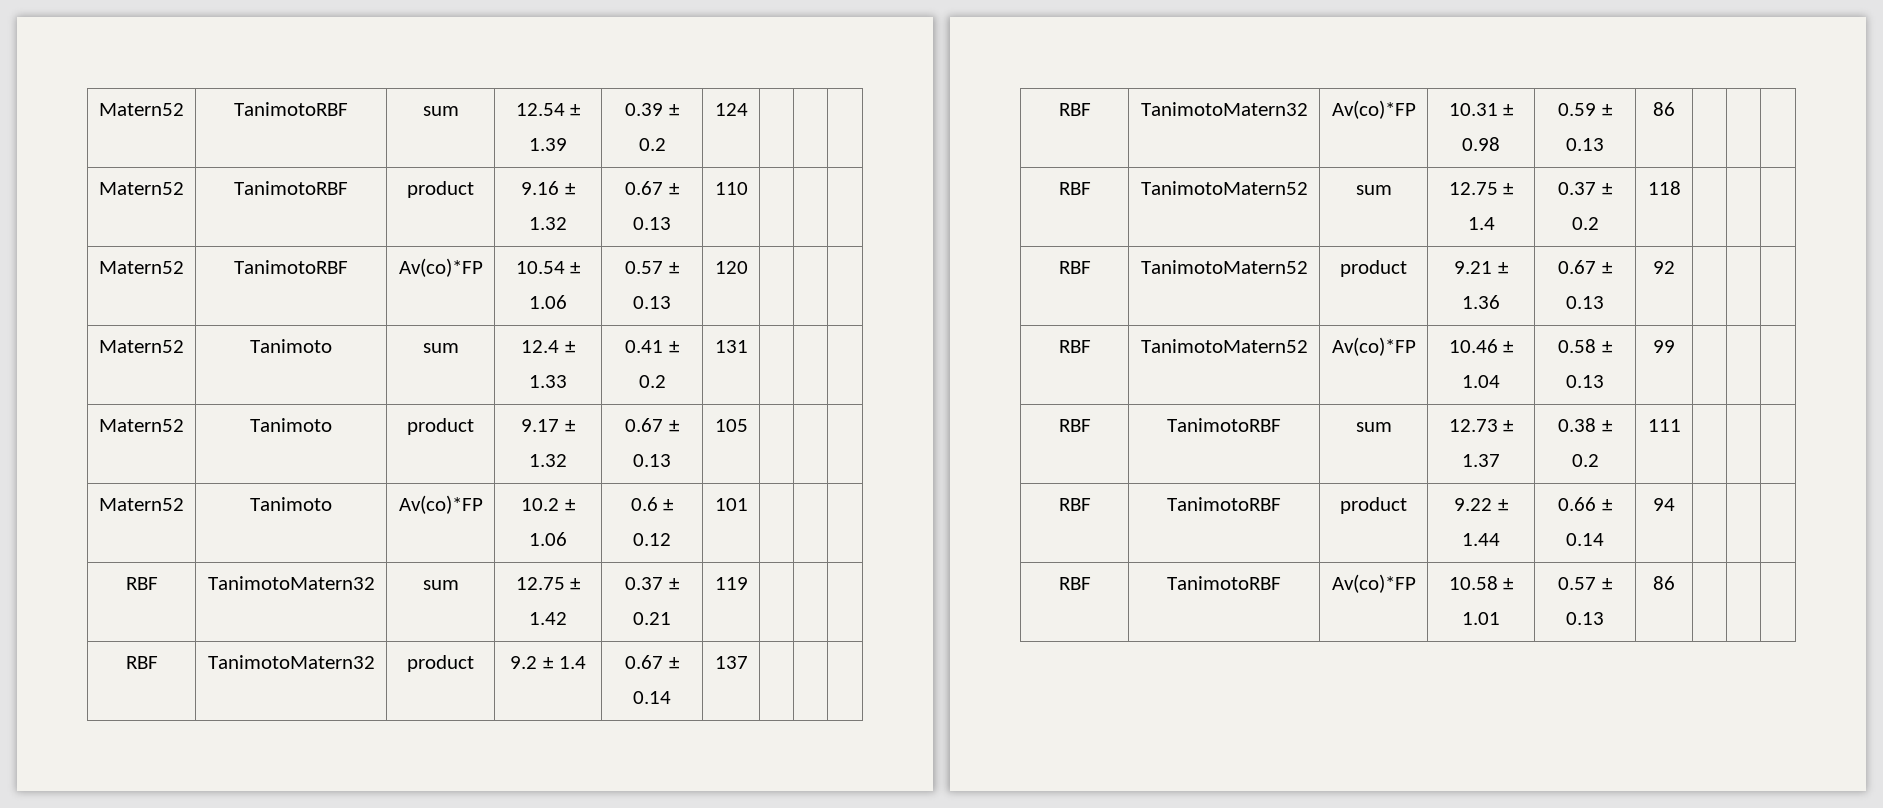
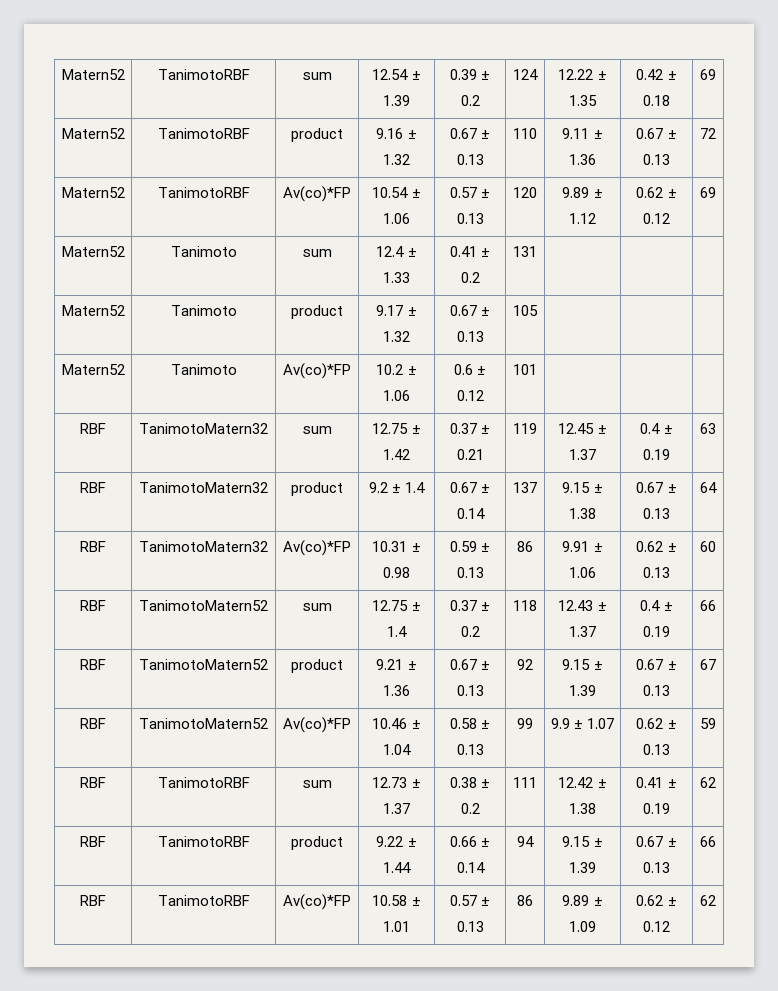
(748, 109) | | -> [558,69,607,80] [569,95,597,106] [636,69,677,80] [643,95,670,106] [700,69,716,80] 12.22 ± 1.35 | 0.42 ± 0.18 | 69
(748, 188) | | -> [562,128,603,139] [569,154,596,165] [636,128,677,139] [643,154,670,165] [700,128,716,139] 9.11 ± 1.36 | 0.67 ± 0.13 | 72
(748, 267) | | -> [562,187,603,198] [569,213,596,224] [636,187,677,198] [643,213,670,224] [700,187,716,198] 9.89 ± 1.12 | 0.62 ± 0.12 | 69
(748, 583) | | -> [558,423,607,434] [569,449,596,460] [640,423,673,434] [643,449,670,460] [700,423,716,434] 12.45 ± 1.37 | 0.4 ± 0.19 | 63
(748, 662) | | -> [562,482,603,493] [569,508,596,519] [636,482,677,493] [643,508,670,519] [700,482,717,493] 9.15 ± 1.38 | 0.67 ± 0.13 | 64
(1675, 109) | | -> [562,541,603,552] [569,567,596,578] [636,541,677,552] [643,567,670,578] [700,541,716,552] 9.91 ± 1.06 | 0.62 ± 0.13 | 60
(1681, 188) | | -> [558,600,607,611] [569,626,596,637] [640,600,673,611] [643,626,670,637] [700,600,716,611] 12.43 ± 1.37 | 0.4 ± 0.19 | 66
(1675, 267) | | -> [562,659,603,670] [569,685,596,696] [636,659,677,670] [643,685,670,696] [700,659,716,670] 9.15 ± 1.39 | 0.67 ± 0.13 | 67
(1675, 346) | | -> [550,718,615,729] [636,718,677,729] [643,744,670,755] [700,718,716,729] 9.9 ± 1.07 | 0.62 ± 0.13 | 59
(1681, 425) | | -> [558,777,607,788] [569,803,596,814] [636,777,677,788] [643,803,670,814] [700,777,716,788] 12.42 ± 1.38 | 0.41 ± 0.19 | 62
(1675, 504) | | -> [562,836,603,847] [569,862,596,873] [636,836,677,847] [643,862,670,873] [700,836,716,847] 9.15 ± 1.39 | 0.67 ± 0.13 | 66
(1675, 583) | | -> [562,895,603,906] [569,921,596,932] [636,895,677,906] [643,921,670,932] [700,895,716,906] 9.89 ± 1.09 | 0.62 ± 0.12 | 62

